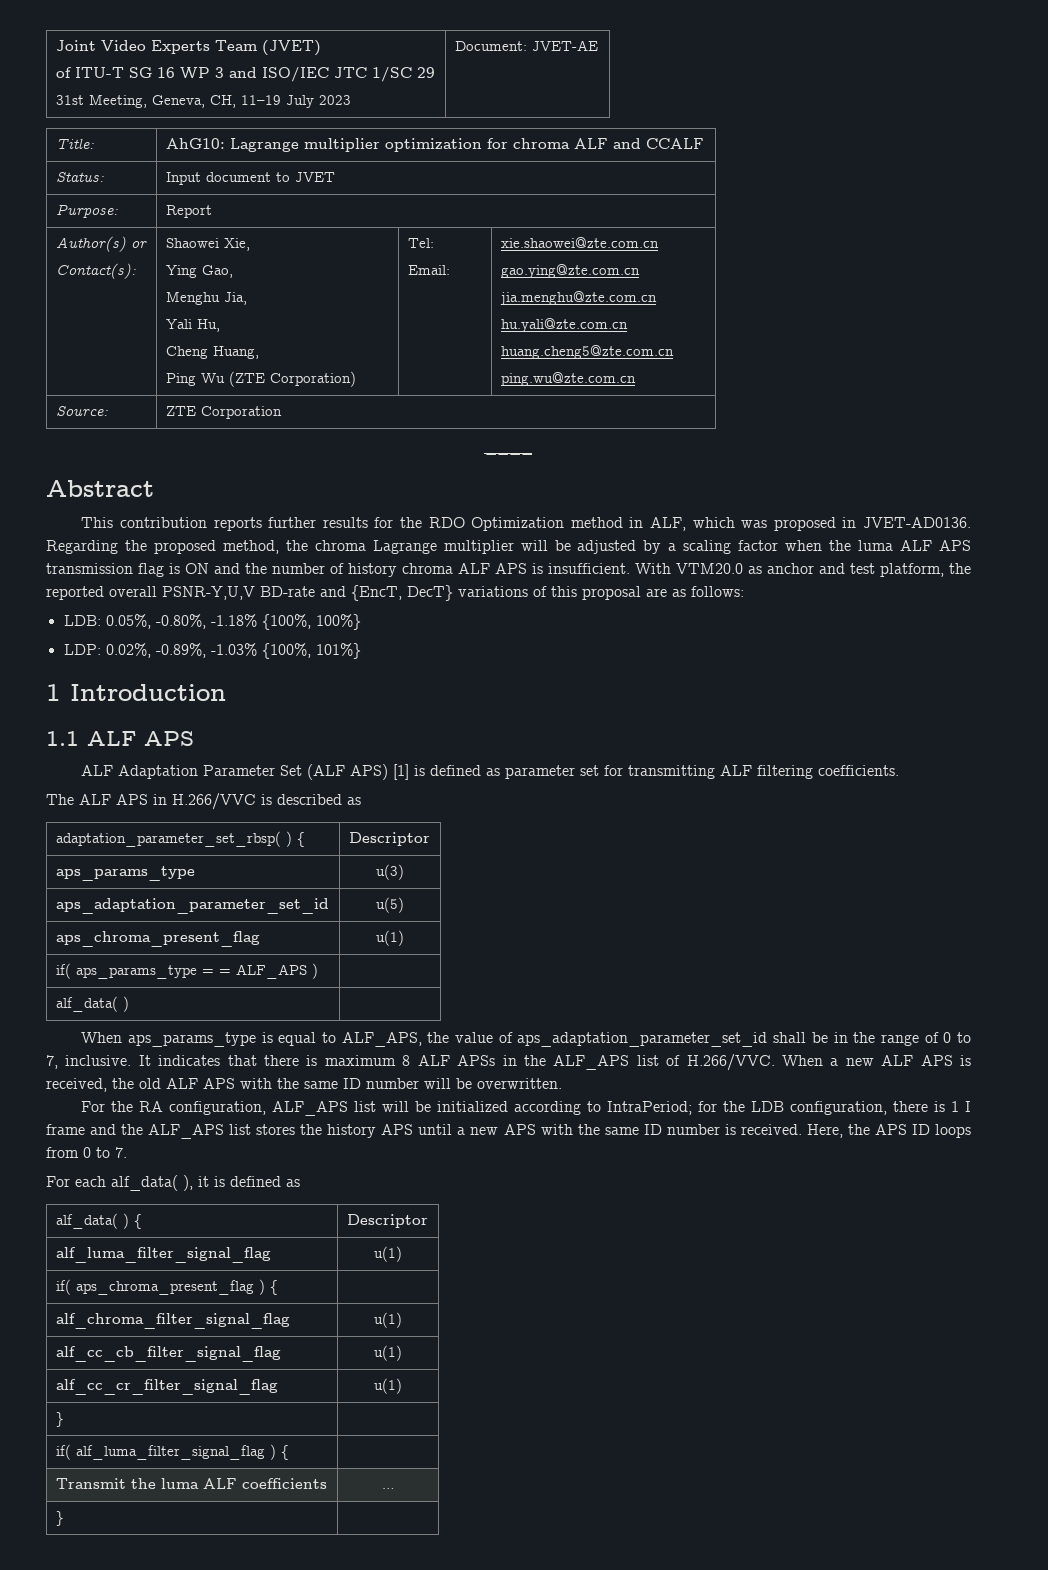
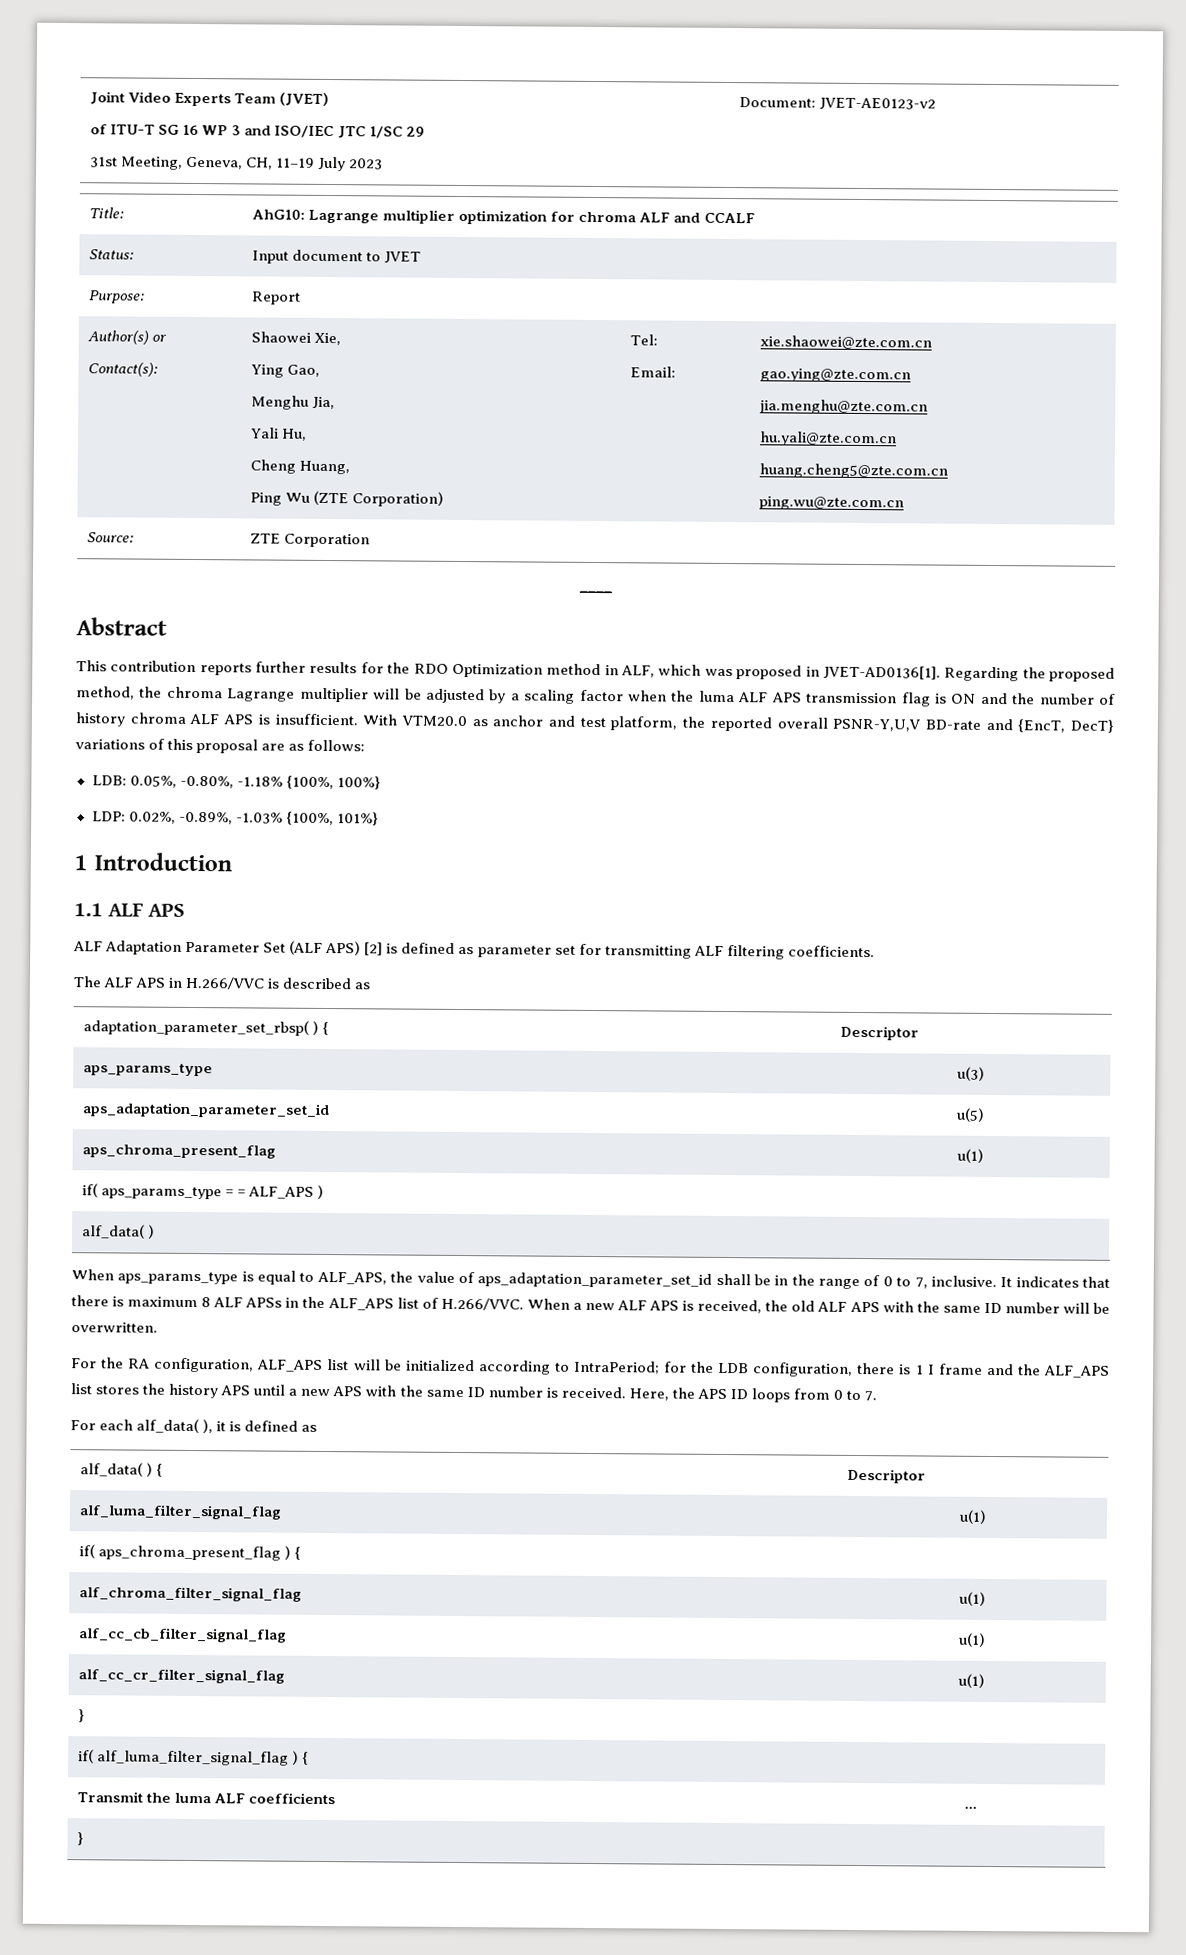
[531,40,598,51] JVET-AE -> [819,97,937,111] JVET-AE0123-v2
[862,517,971,528] JVET-AD0136. -> [822,665,941,680] JVET-AD0136[1].
[393,764,410,780] [1] -> [364,942,384,956] [2]

